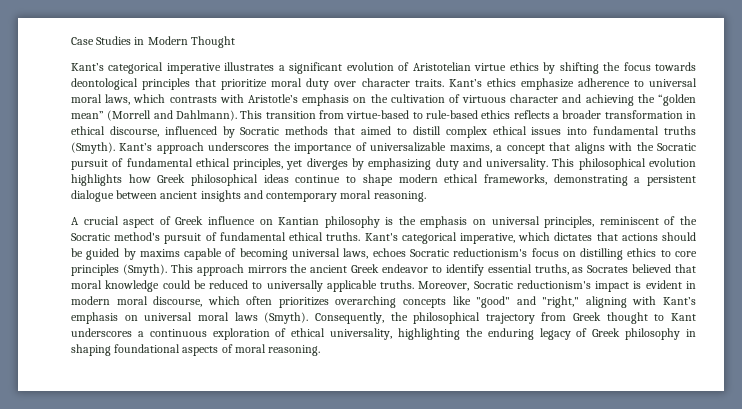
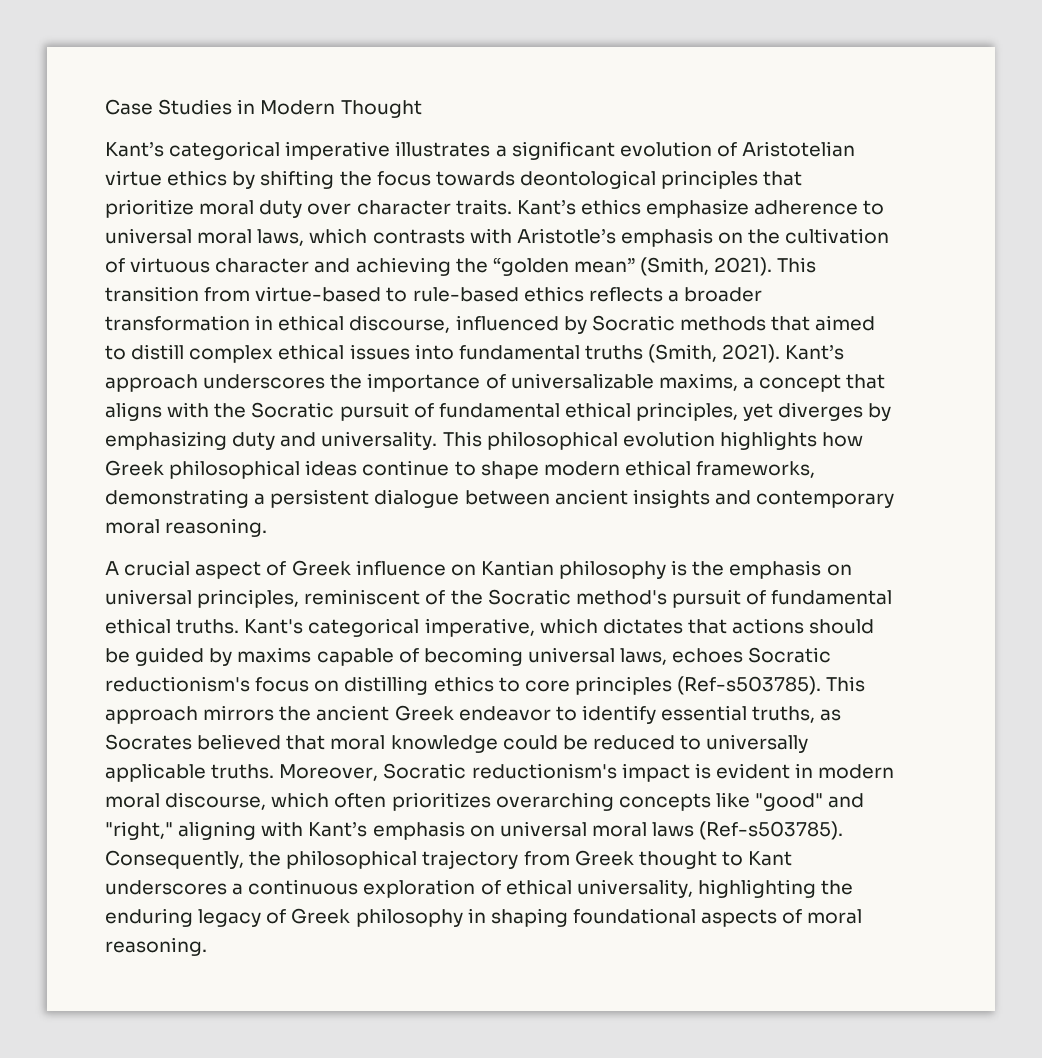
[107,110,237,121] (Morrell and Dahlmann). -> [640,257,773,276] (Smith, 2021).
[71,142,115,154] (Smyth). -> [648,344,781,363] (Smith, 2021).
[122,264,167,276] (Smyth). -> [677,676,822,695] (Ref-s503785).
[264,312,309,324] (Smyth). -> [699,821,844,840] (Ref-s503785).

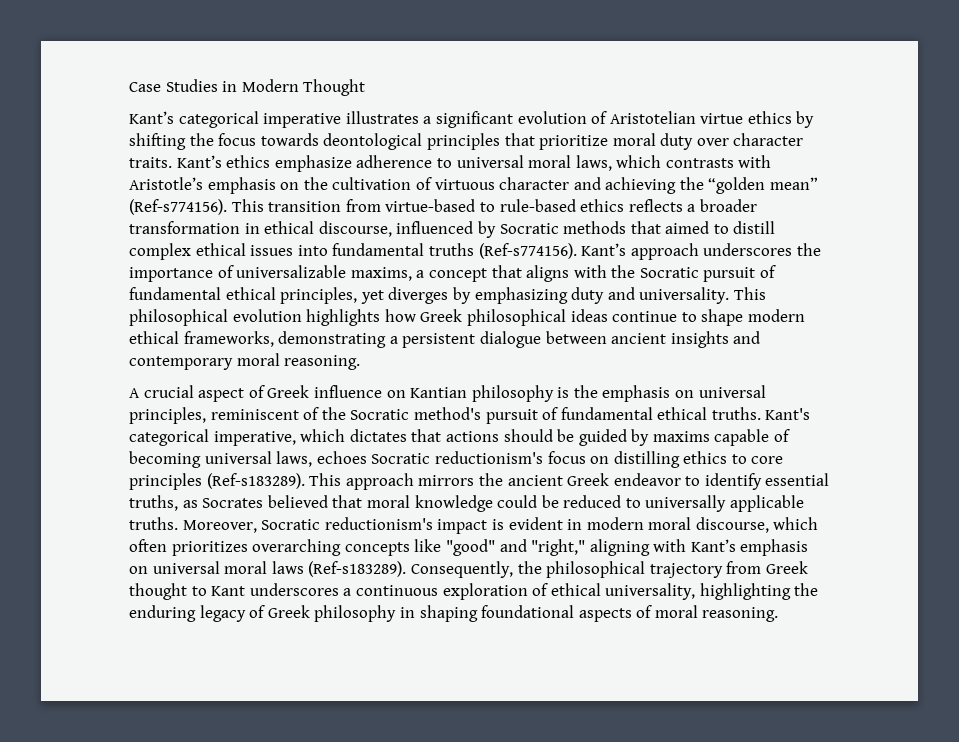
[640,257,773,276] (Smith, 2021). -> [129,199,227,215] (Ref-s774156).
[648,344,781,363] (Smith, 2021). -> [478,243,577,259] (Ref-s774156).
[677,676,822,695] (Ref-s503785). -> [206,473,305,489] (Ref-s183289).
[699,821,844,840] (Ref-s503785). -> [308,561,407,577] (Ref-s183289).

